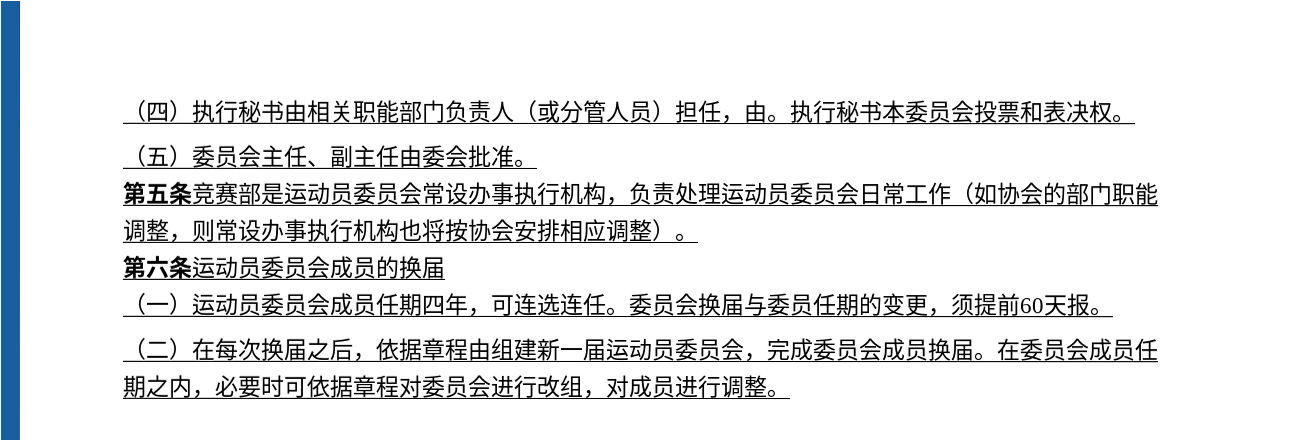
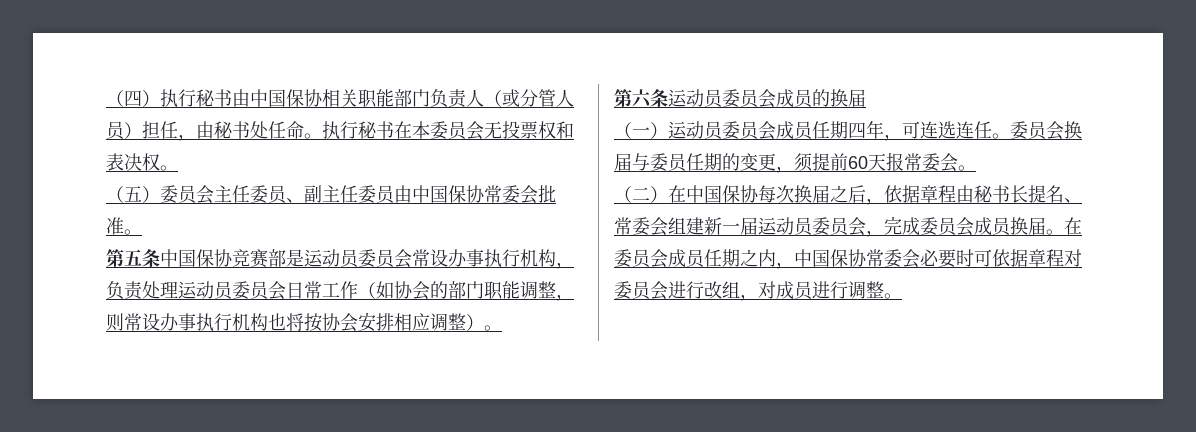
(308, 111) none -> [250,89,323,107] 中国保协
(768, 112) none -> [214,121,304,139] 秘书处任命
(883, 112) none -> [394,121,412,139] 在
[974,100,1021,124] 投票 -> [484,121,556,139] 无投票权
(308, 156) none -> [250,185,288,204] 委员
[399,144,423,168] 由 -> [358,185,502,204] 委员由中国保协常
(193, 193) none -> [160,249,233,267] 中国保协
(1090, 305) none -> [904,153,958,172] 常委会
(215, 349) none -> [686,185,759,203] 中国保协
(491, 349) none -> [974,185,1082,203] [614,217,668,236] 秘书长提名、常委会
(215, 394) none -> [794,249,920,268] 中国保协常委会

